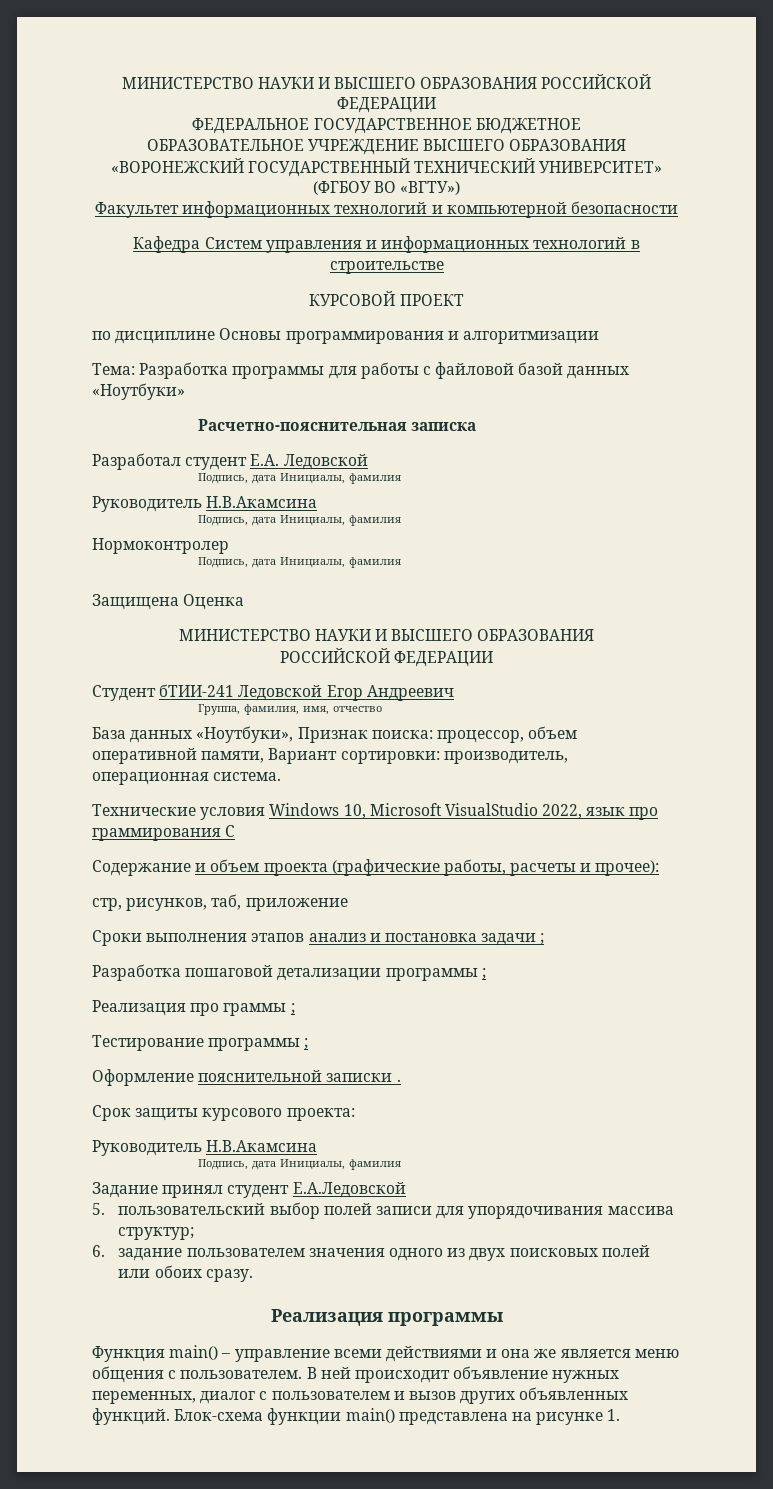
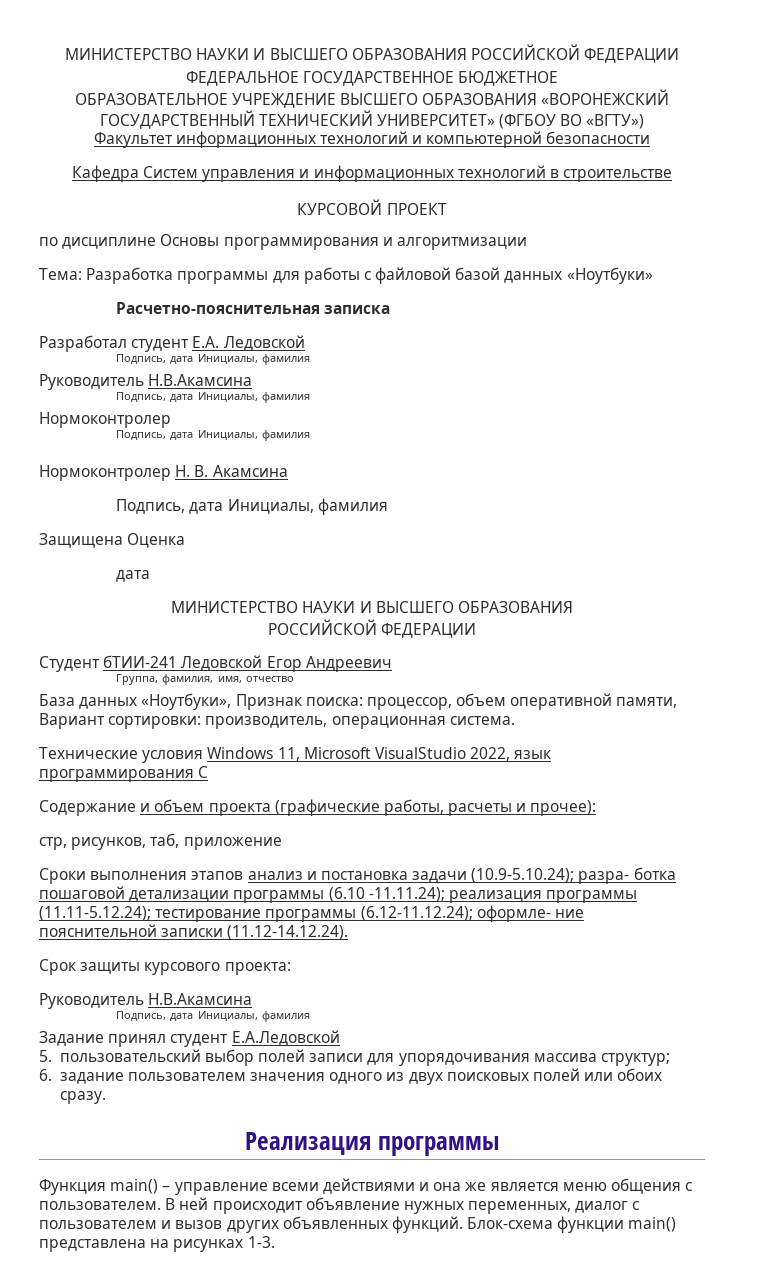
(402, 562) none -> [39,465,288,481] [116,498,388,515] // Нормоконтролер Н. В. Акамсина // Подпись, дата Инициалы, фамилия
(245, 602) none -> [116,570,151,582] // дата
[343,804,366,819] 10, -> [277,747,300,761] 11,
[629,807,659,820] [92,828,221,841] про граммирования -> [39,769,194,782] программирования
[540,933,545,945] [92,964,486,981] [92,1000,295,1016] [92,1035,309,1051] [92,1069,194,1086] ; // Разработка пошаговой детализации программы ; // Реализация про граммы ; // Тестирование программы ; // Оформление -> [471,867,676,884] [39,886,638,903] [39,905,584,922] (10.9-5.10.24); разра- ботка пошаговой детализации программы (6.10 -11.11.24); реализация программы (11.11-5.12.24); тестирование программы (6.12-11.12.24); оформле- ние
[396,1079,401,1082] . -> [227,925,349,940] (11.12-14.12.24).
[536,1409,621,1425] рисунке 1. -> [173,1236,275,1252] рисунках 1-3.

